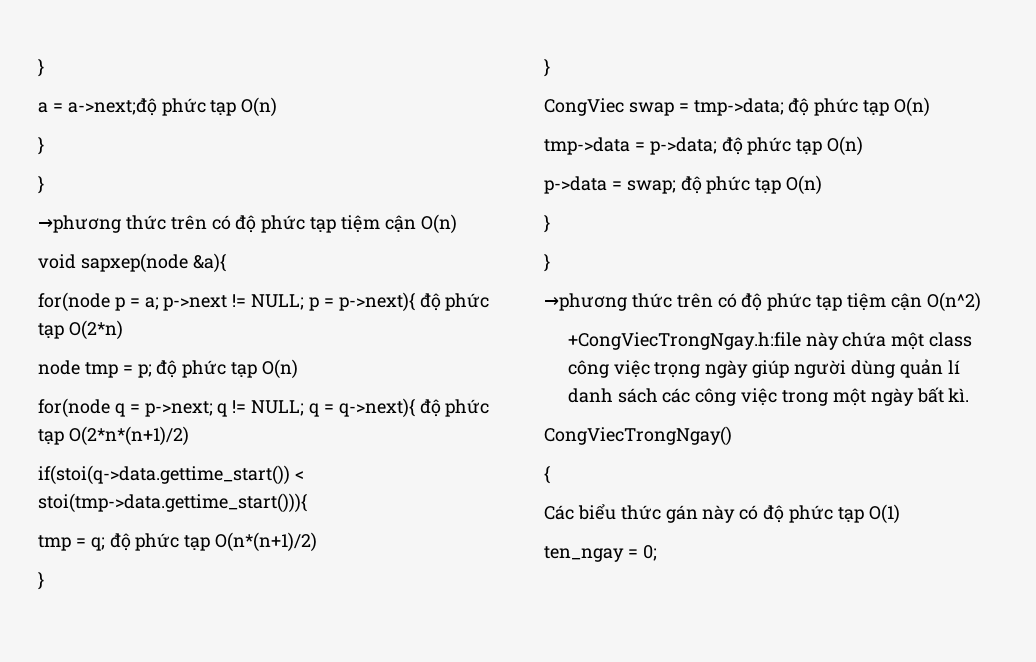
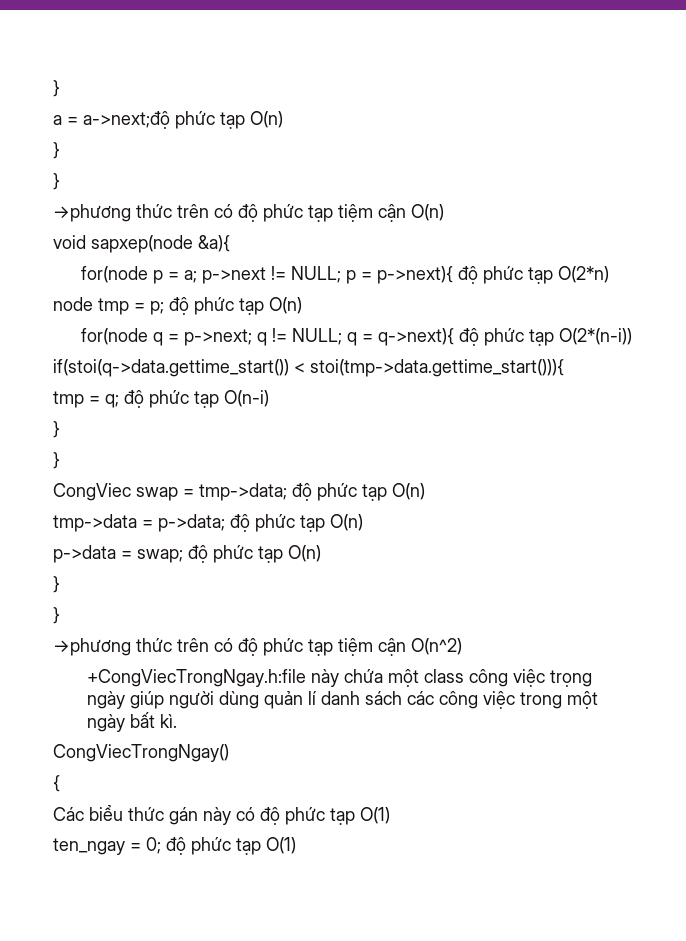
[68,426,189,446] O(2*n*(n+1)/2) -> [559,328,633,345] O(2*(n-i))
[215,532,318,552] O(n*(n+1)/2) -> [224,390,269,407] O(n-i)
(657, 553) none -> [166,837,296,855] độ phức tạp O(1)

